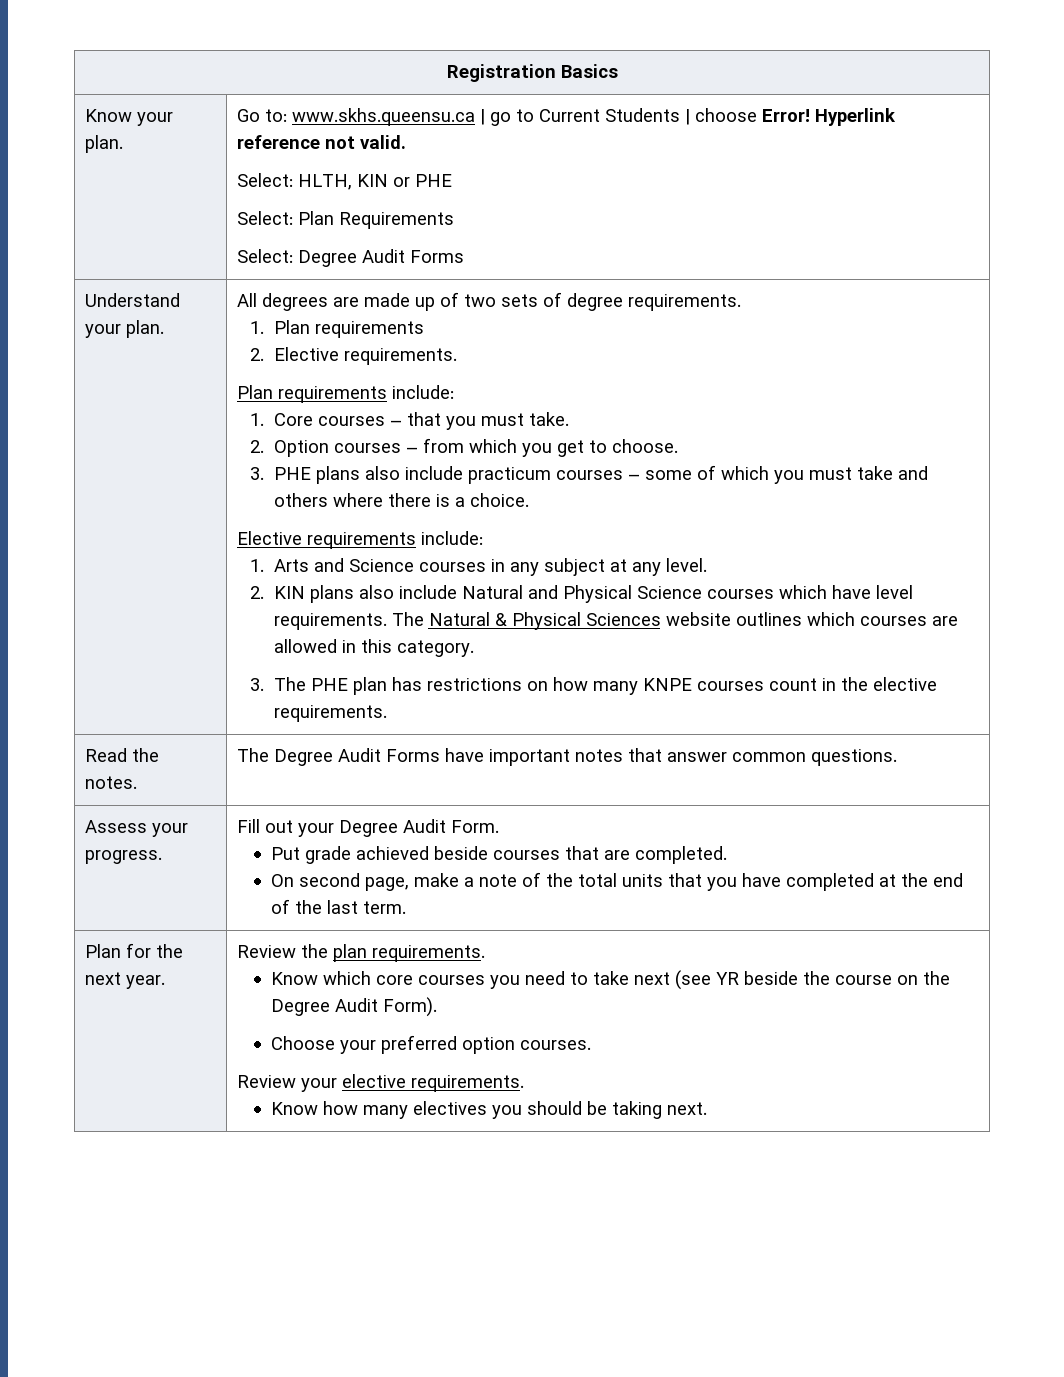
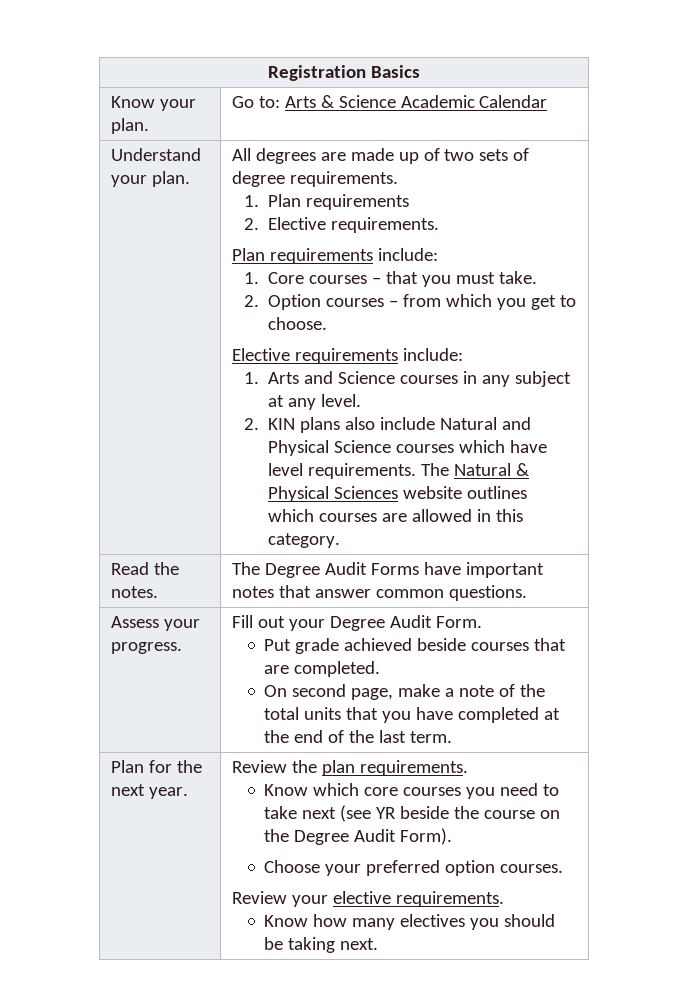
[292,108,897,126] [237,135,407,149] [237,173,453,190] [237,211,455,229] [237,249,465,267] www.skhs.queensu.ca | go to Current Students | choose Error! Hyperlink reference not valid. // Select: HLTH, KIN or PHE // Select: Plan Requirements // Select: Degree Audit Forms -> [284,95,548,108] Arts & Science Academic Calendar
[250,465,928,484] [273,493,529,507] // 3. PHE plans also include practicum courses – some of which you must take and others where there is a choice. -> (328, 323) none
[250,677,937,695] [273,705,387,722] // 3. The PHE plan has restrictions on how many KNPE courses count in the elective requirements. -> (341, 540) none

